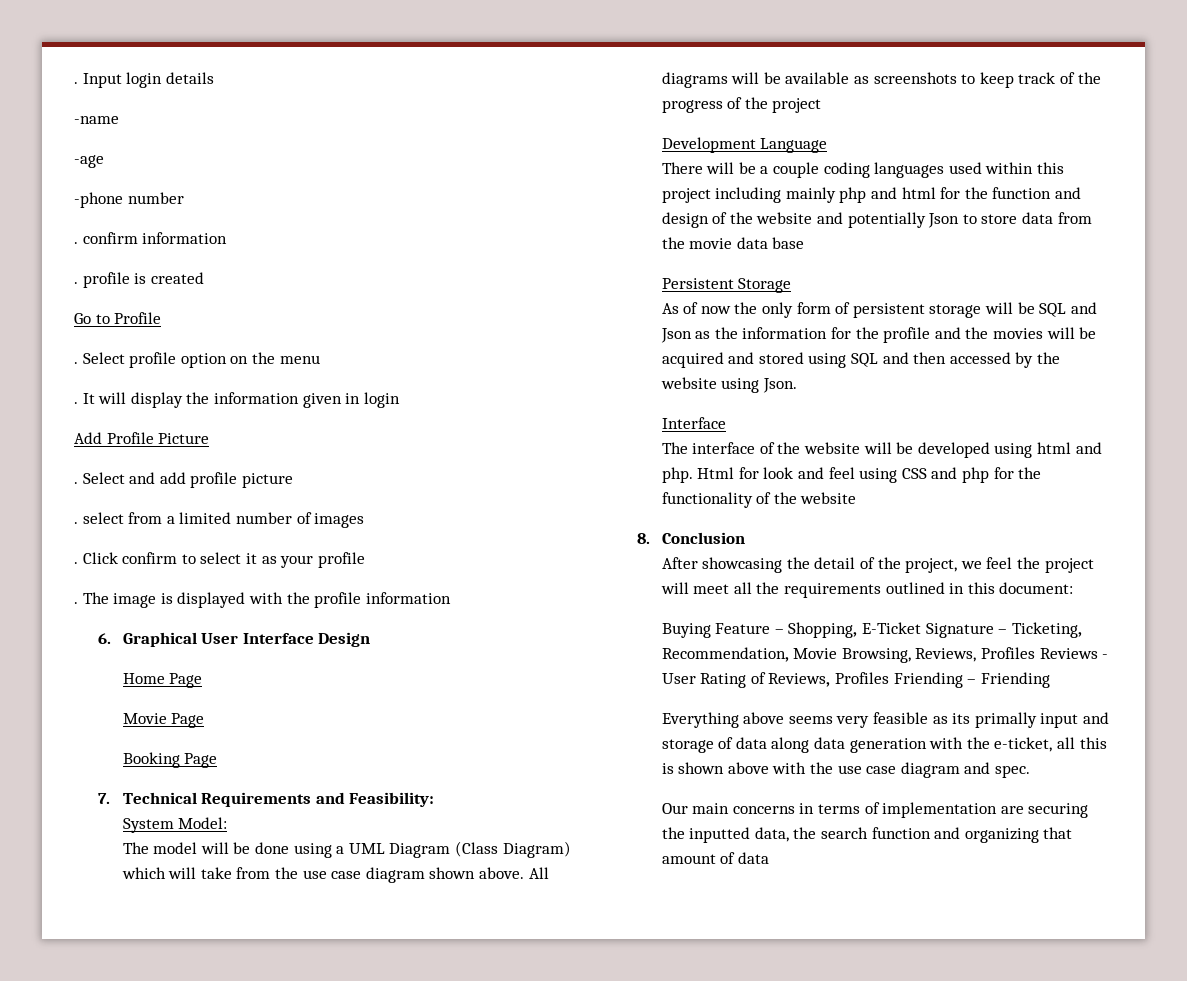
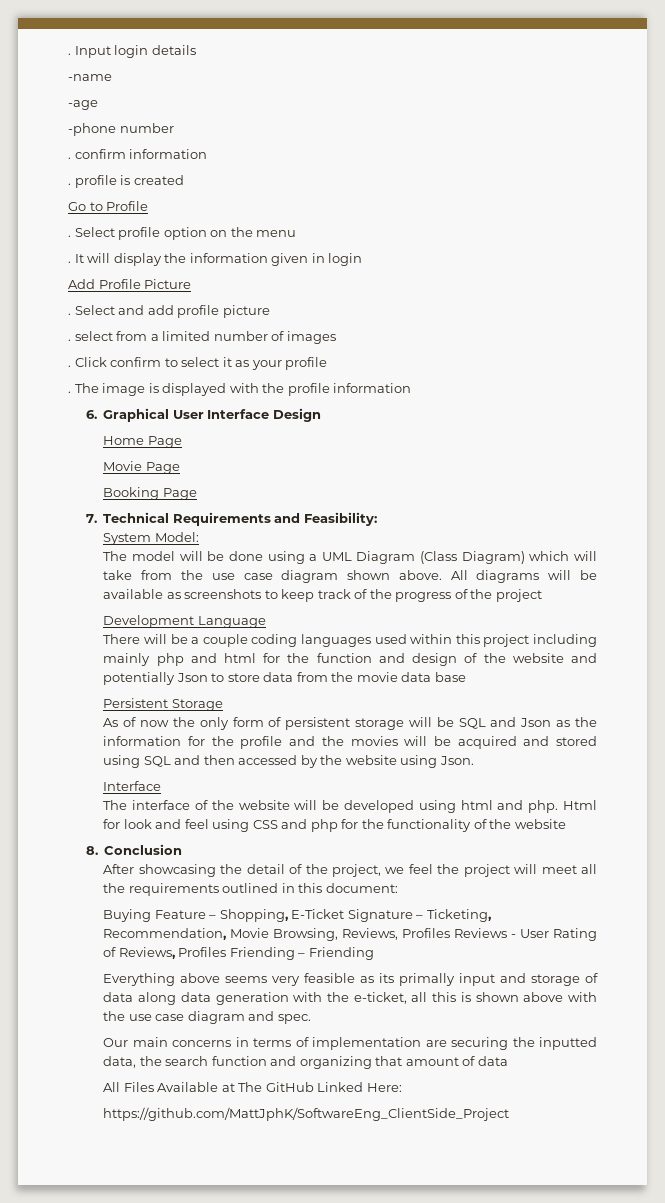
(769, 858) none -> [103,1082,402,1092] [103,1107,510,1121] // All Files Available at The GitHub Linked Here: // https://github.com/MattJphK/SoftwareEng_ClientSide_Project

